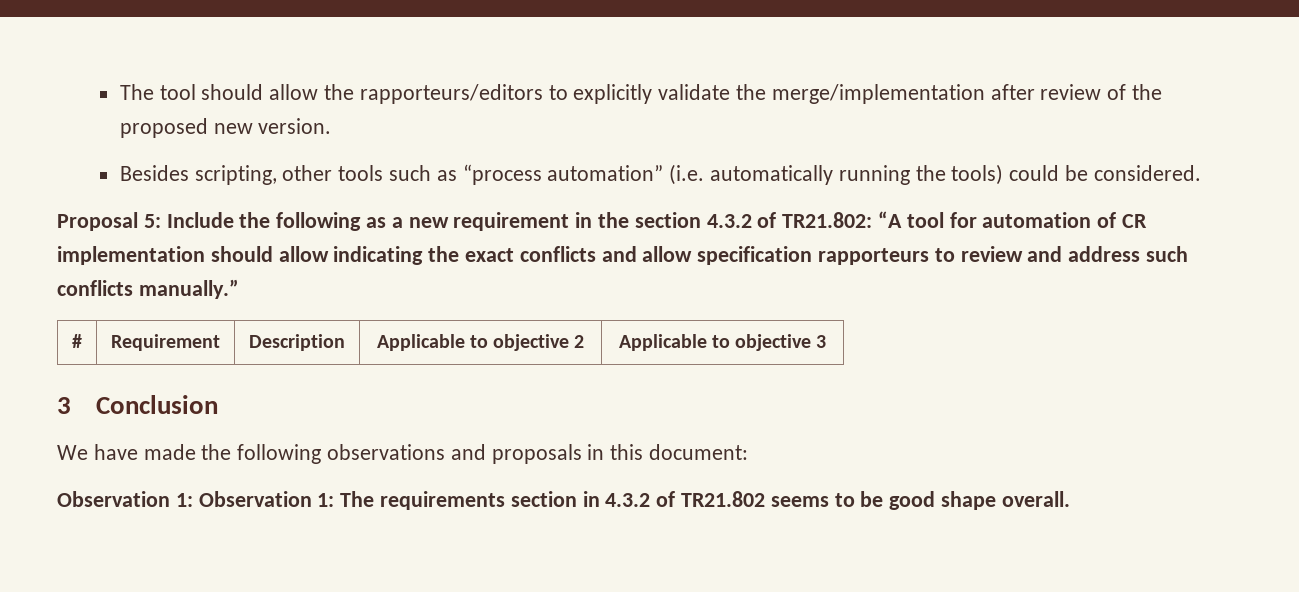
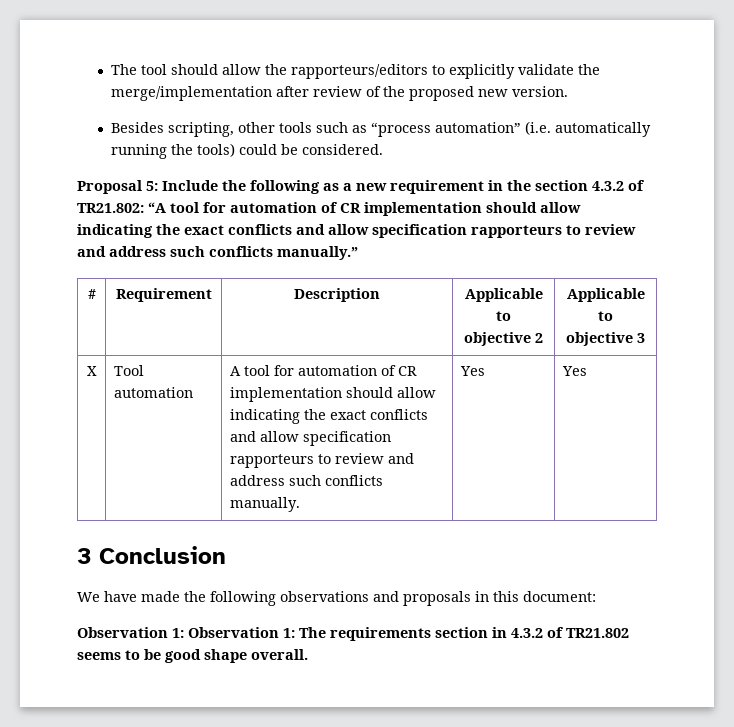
(827, 341) none -> [86,366,97,376] [113,365,144,376] [113,387,193,398] [229,365,417,376] [229,387,436,402] [229,409,428,424] [229,431,391,446] [229,453,414,468] [229,475,383,486] [229,497,300,512] [459,366,485,376] [561,366,587,376] // X | Tool automation | A tool for automation of CR implementation should allow indicating the exact conflicts and allow specification rapporteurs to review and address such conflicts manually. | Yes | Yes

